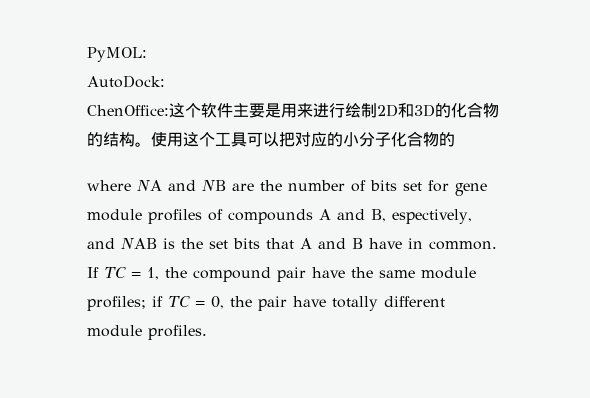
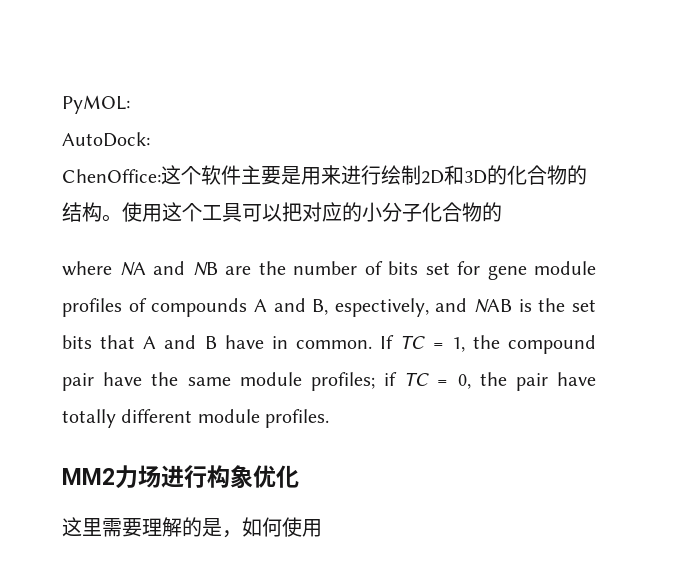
(207, 332) none -> [62,465,299,489] [62,517,322,538] // MM2力场进行构象优化 // 这里需要理解的是，如何使用

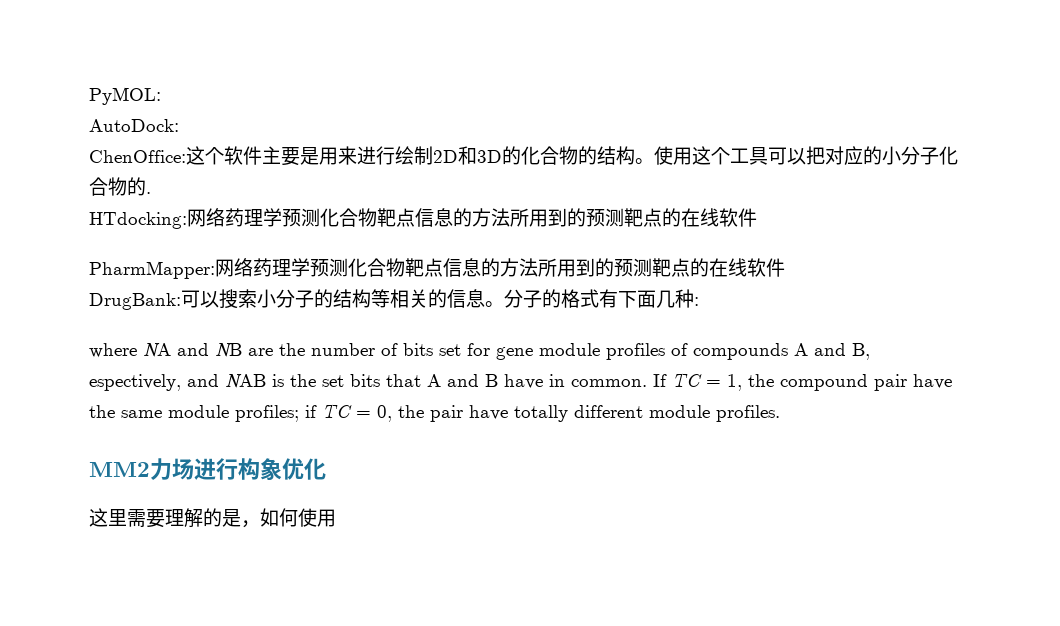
(502, 212) none -> [146,192,151,194] [89,208,757,229] [89,258,785,279] [89,289,699,310] . // HTdocking:网络药理学预测化合物靶点信息的方法所用到的预测靶点的在线软件 // PharmMapper:网络药理学预测化合物靶点信息的方法所用到的预测靶点的在线软件 // DrugBank:可以搜索小分子的结构等相关的信息。分子的格式有下面几种:

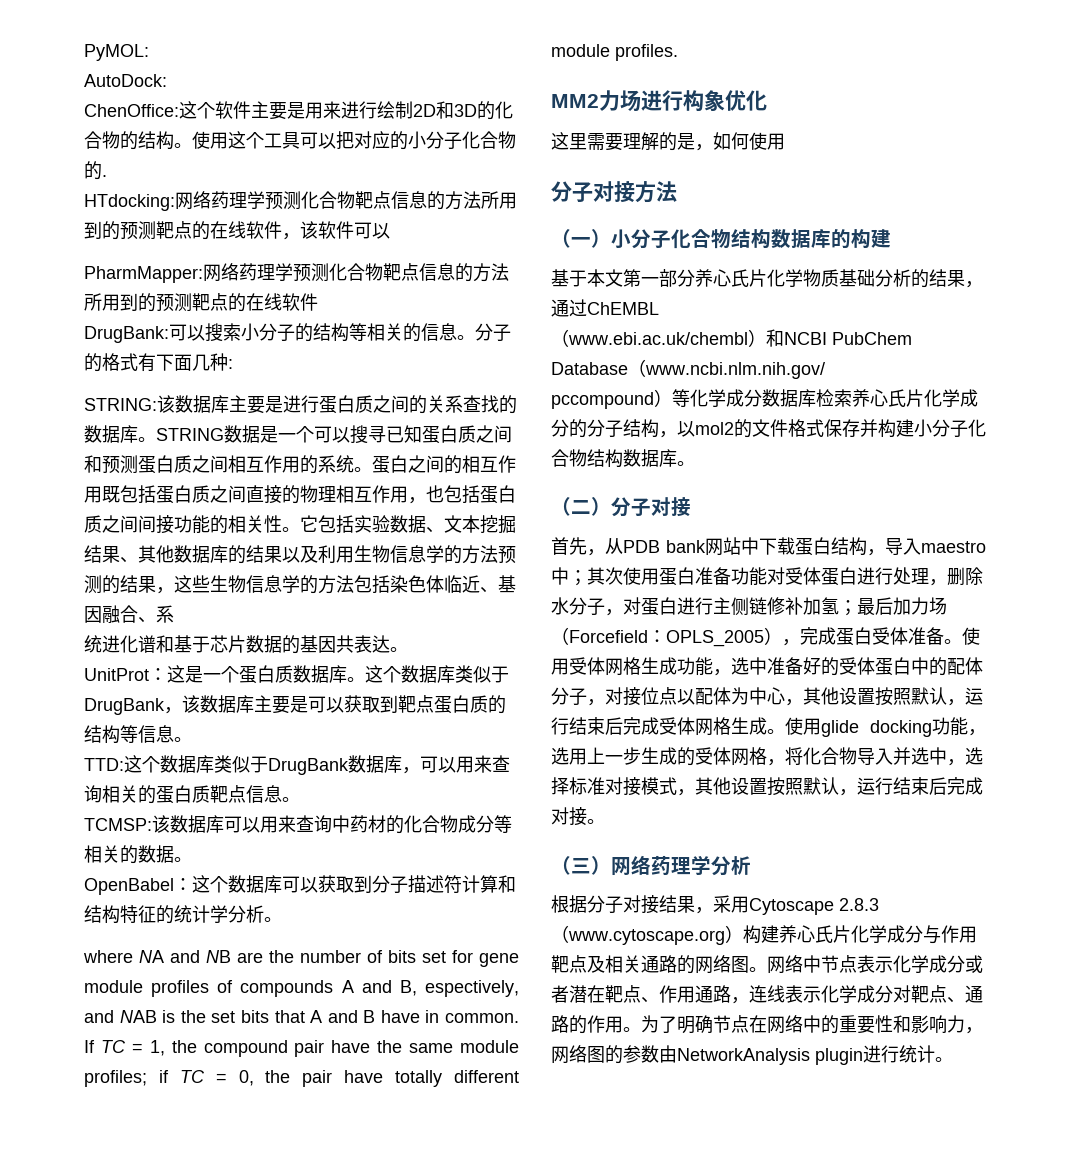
(757, 217) none -> [282,221,390,240] ，该软件可以
(699, 301) none -> [84,395,517,414] [84,425,512,444] [84,455,516,474] [84,485,516,504] [84,515,516,534] [84,545,516,564] [84,575,516,594] [84,605,174,623] [84,635,408,654] [84,665,509,684] [84,695,506,715] [84,725,192,744] [84,755,510,775] [84,785,300,804] [84,815,512,834] [84,845,192,864] [84,875,516,895] [84,905,282,924] // STRING:该数据库主要是进行蛋白质之间的关系查找的数据库。STRING数据是一个可以搜寻已知蛋白质之间和预测蛋白质之间相互作用的系统。蛋白之间的相互作用既包括蛋白质之间直接的物理相互作用，也包括蛋白质之间间接功能的相关性。它包括实验数据、文本挖掘结果、其他数据库的结果以及利用生物信息学的方法预测的结果，这些生物信息学的方法包括染色体临近、基因融合、系 // 统进化谱和基于芯片数据的基因共表达。 // UnitProt：这是一个蛋白质数据库。这个数据库类似于DrugBank，该数据库主要是可以获取到靶点蛋白质的结构等信息。 // TTD:这个数据库类似于DrugBank数据库，可以用来查询相关的蛋白质靶点信息。 // TCMSP:该数据库可以用来查询中药材的化合物成分等相关的数据。 // OpenBabel：这个数据库可以获取到分子描述符计算和结构特征的统计学分析。
(336, 518) none -> [551,181,677,203] [551,229,891,249] [551,269,983,288] [551,299,659,317] [551,329,912,347] [551,359,825,379] [551,389,978,409] [551,419,986,438] [551,449,695,468] [551,497,691,517] [551,537,986,556] [551,567,983,586] [551,597,947,616] [551,627,980,647] [551,657,983,676] [551,687,983,706] [551,717,986,737] [551,747,983,766] [551,777,983,796] [551,807,605,826] [551,855,751,876] [551,895,879,915] [551,925,977,945] [551,955,983,974] [551,985,983,1004] [551,1015,983,1034] [551,1045,953,1065] // 分子对接方法 // （一）小分子化合物结构数据库的构建 // 基于本文第一部分养心氏片化学物质基础分析的结果，通过ChEMBL // （www.ebi.ac.uk/chembl）和NCBI PubChem Database（www.ncbi.nlm.nih.gov/ // pccompound）等化学成分数据库检索养心氏片化学成分的分子结构，以mol2的文件格式保存并构建小分子化合物结构数据库。 // （二）分子对接 // 首先，从PDB bank网站中下载蛋白结构，导入maestro中；其次使用蛋白准备功能对受体蛋白进行处理，删除水分子，对蛋白进行主侧链修补加氢；最后加力场（Forcefield：OPLS_2005），完成蛋白受体准备。使用受体网格生成功能，选中准备好的受体蛋白中的配体分子，对接位点以配体为中心，其他设置按照默认，运行结束后完成受体网格生成。使用glide docking功能，选用上一步生成的受体网格，将化合物导入并选中，选择标准对接模式，其他设置按照默认，运行结束后完成对接。 // （三）网络药理学分析 // 根据分子对接结果，采用Cytoscape 2.8.3（www.cytoscape.org）构建养心氏片化学成分与作用靶点及相关通路的网络图。网络中节点表示化学成分或者潜在靶点、作用通路，连线表示化学成分对靶点、通路的作用。为了明确节点在网络中的重要性和影响力，网络图的参数由NetworkAnalysis plugin进行统计。

